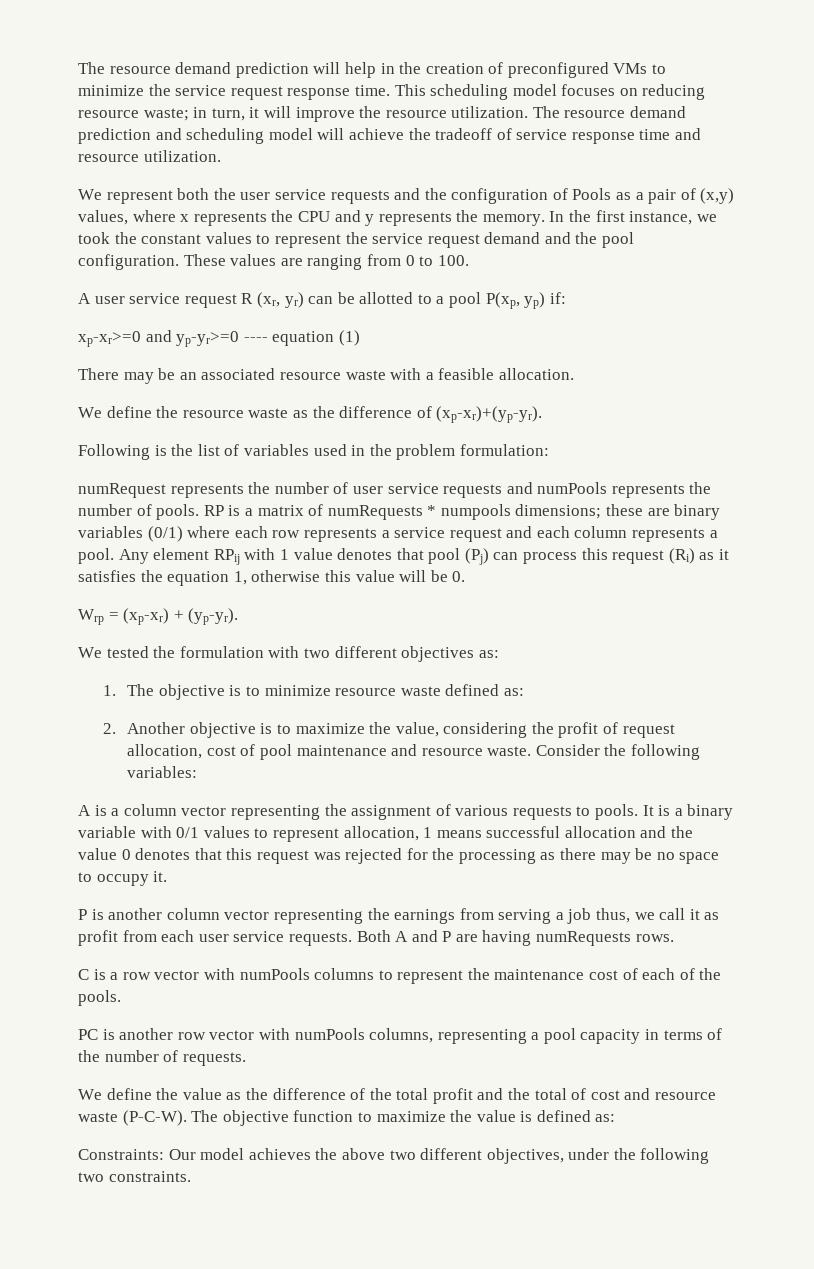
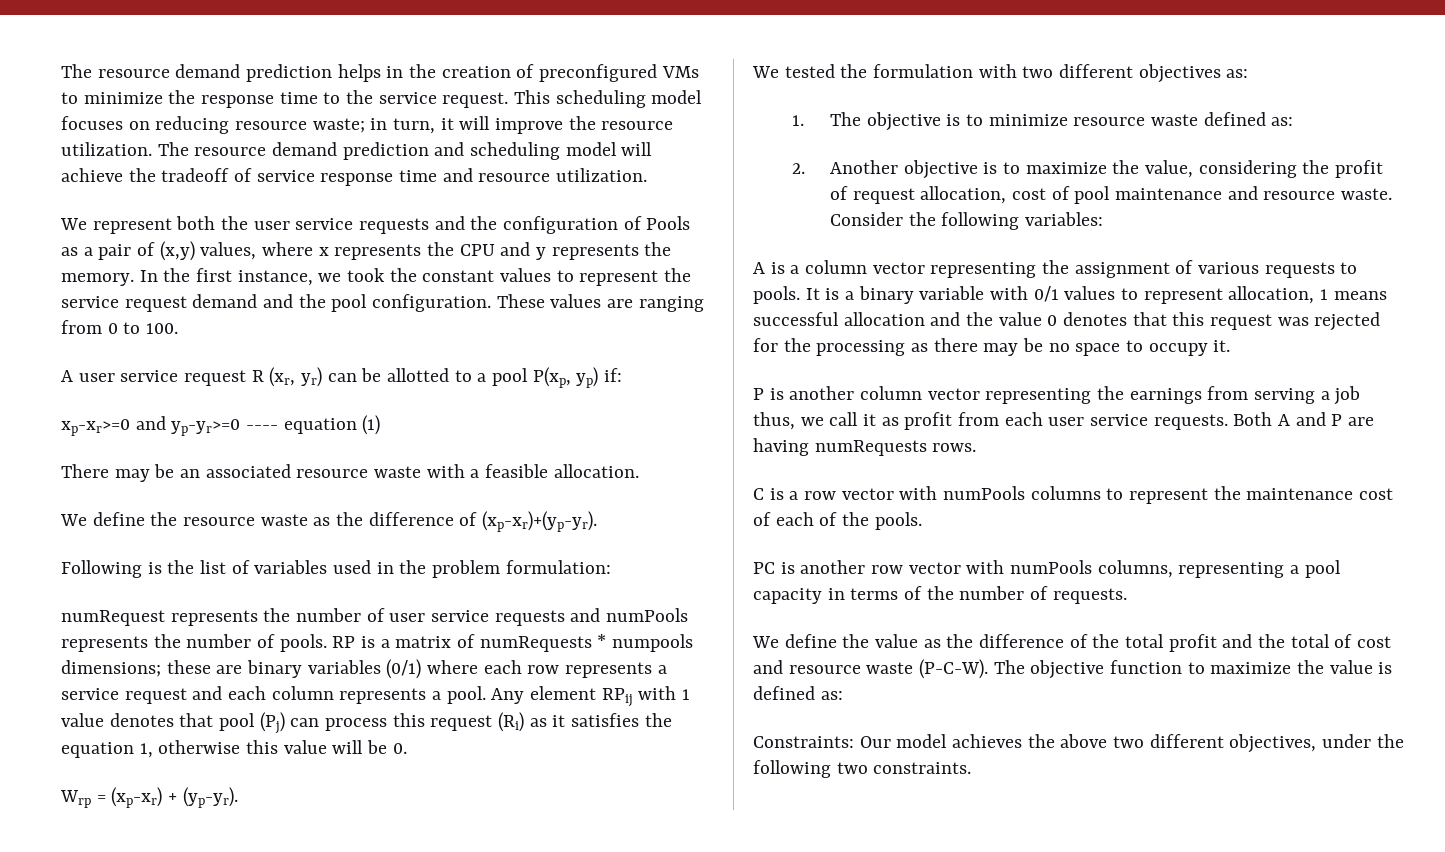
[78,62,376,78] The resource demand prediction will help -> [61,64,381,82] The resource demand prediction helps
[175,85,390,100] service request response time. -> [201,90,509,108] response time to the service request.

